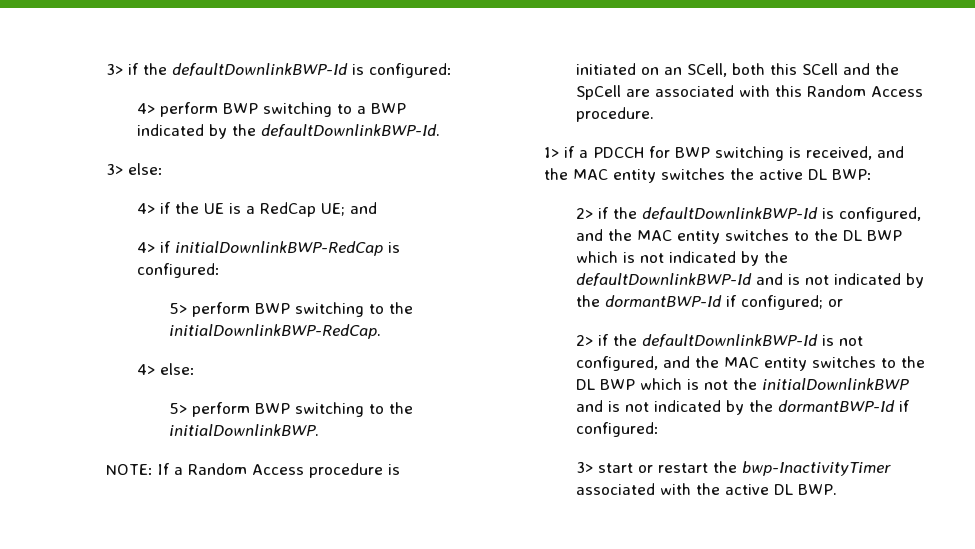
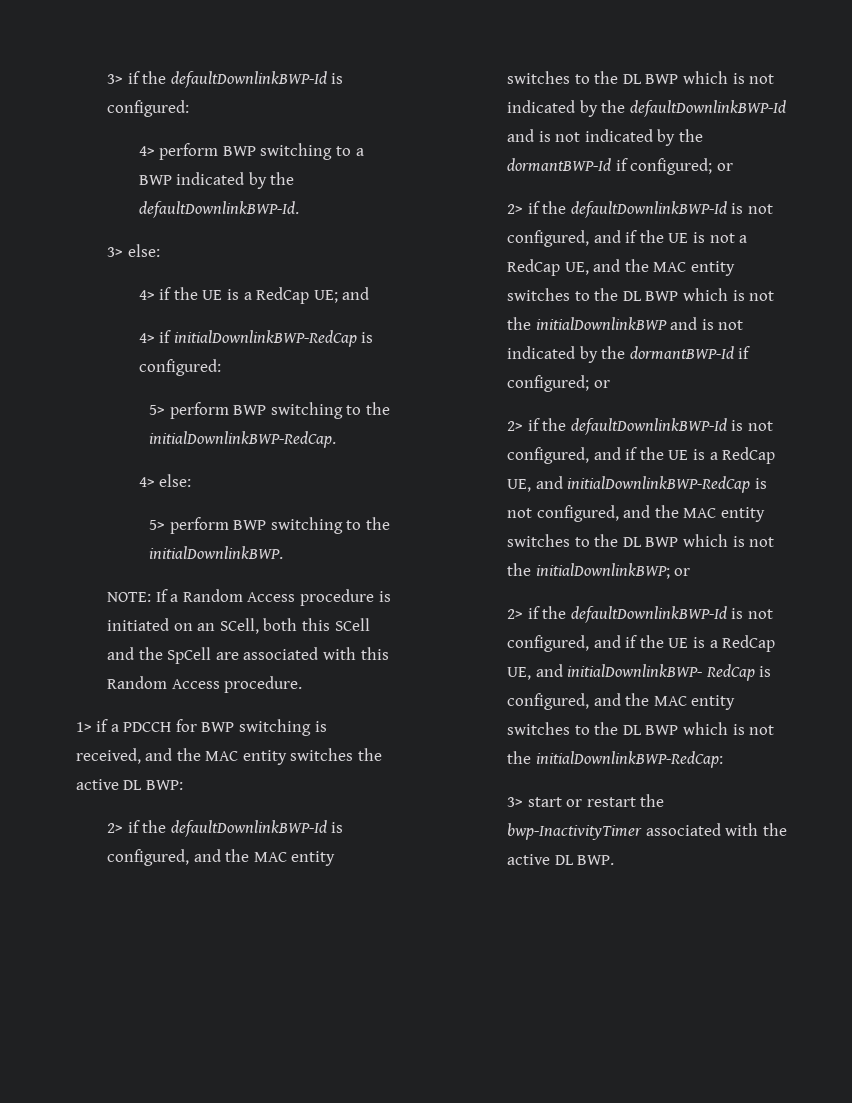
(690, 362) none -> [625,230,748,243] [507,259,621,276] if the UE is not a RedCap UE, and
[575,422,659,437] configured: -> [507,375,610,392] [507,418,773,435] [507,447,776,464] [507,476,767,493] [507,505,765,522] [507,534,775,547] [507,563,691,579] [507,606,773,623] [507,635,776,652] [507,664,772,681] [507,693,736,710] [507,722,775,735] [507,751,723,768] configured; or // 2> if the defaultDownlinkBWP-Id is not configured, and if the UE is a RedCap UE, and initialDownlinkBWP-RedCap is not configured, and the MAC entity switches to the DL BWP which is not the initialDownlinkBWP; or // 2> if the defaultDownlinkBWP-Id is not configured, and if the UE is a RedCap UE, and initialDownlinkBWP- RedCap is configured, and the MAC entity switches to the DL BWP which is not the initialDownlinkBWP-RedCap:

